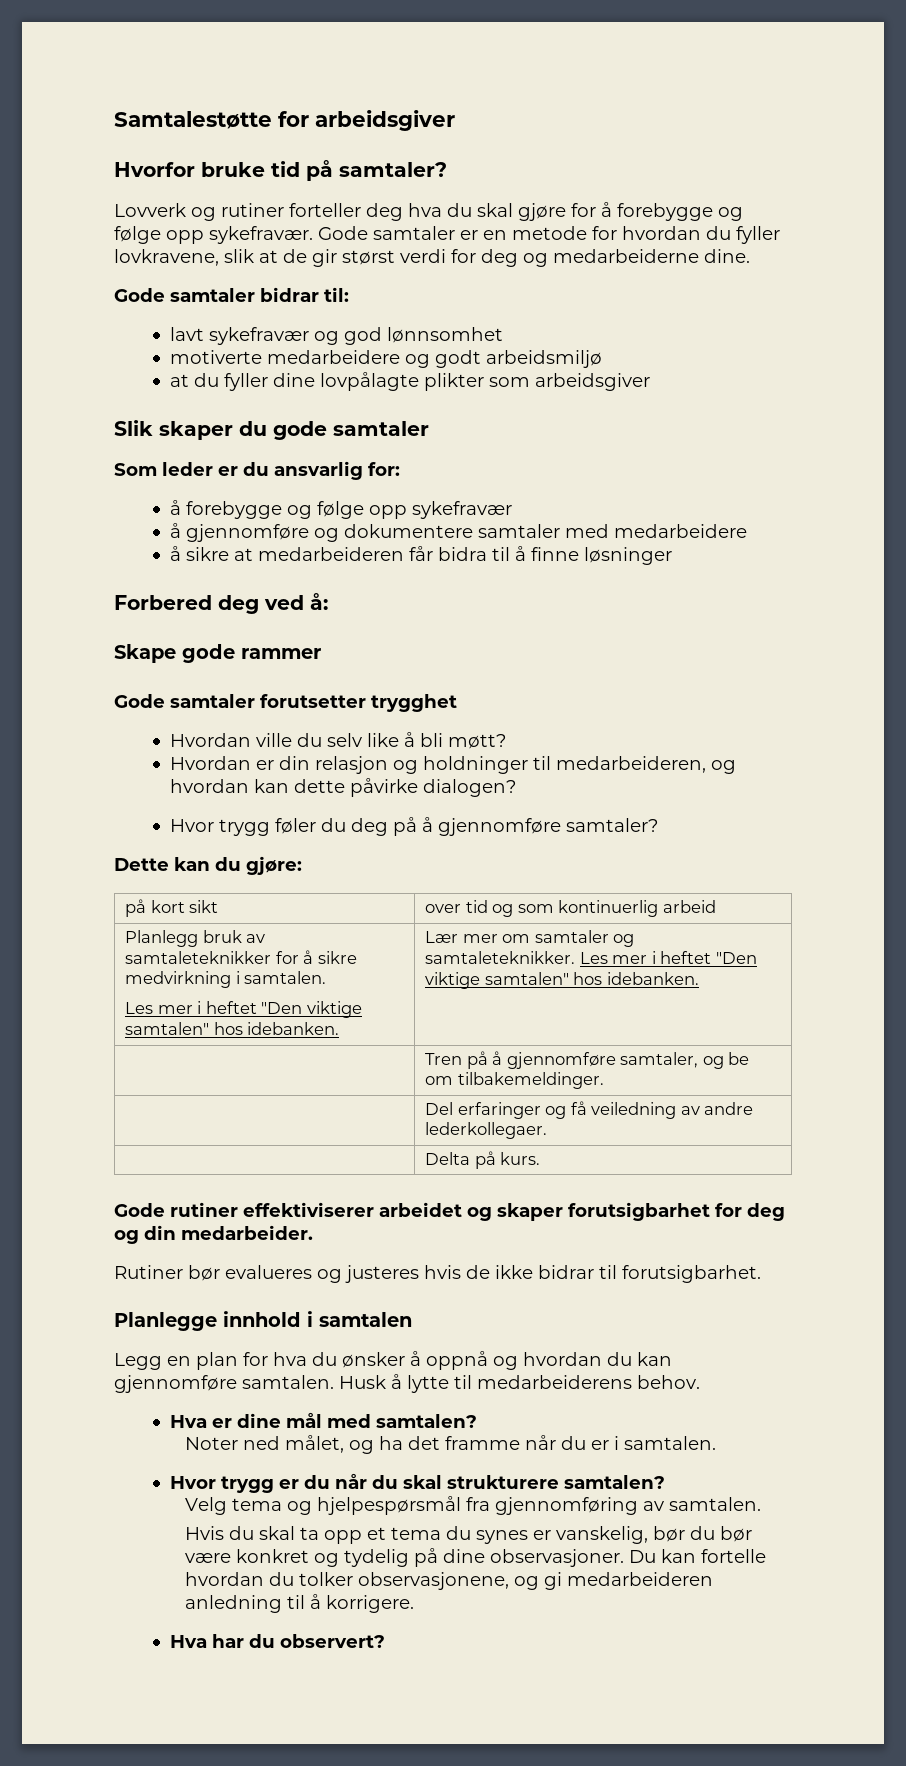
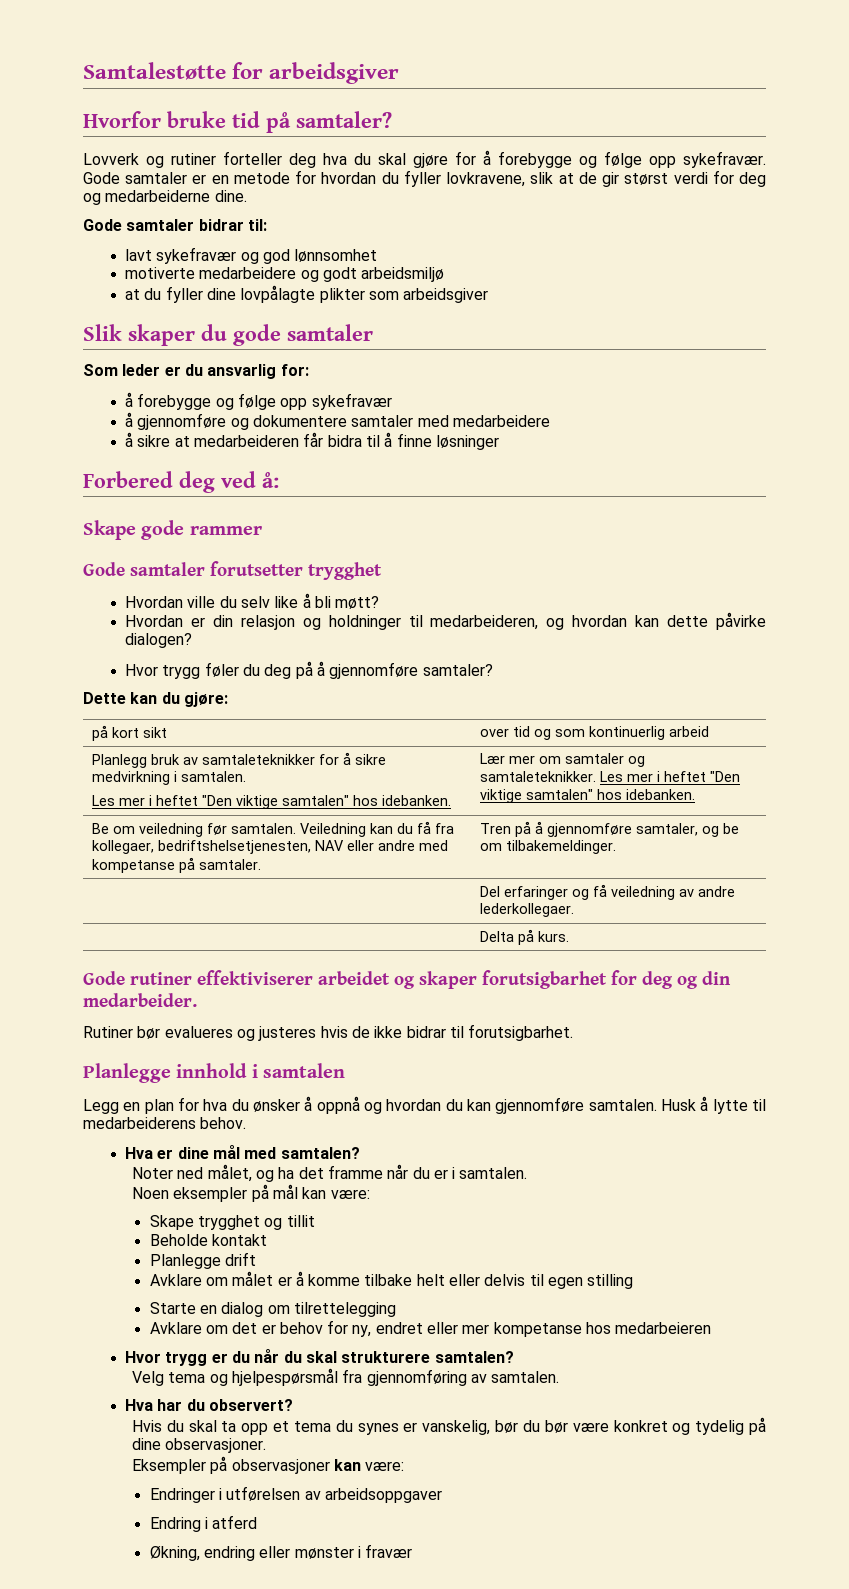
(699, 978) none -> [92,821,455,837] [92,840,449,854] [92,857,262,873] Be om veiledning før samtalen. Veiledning kan du få fra kollegaer, bedriftshelsetjenesten, NAV eller andre med kompetanse på samtaler.
(717, 1443) none -> [131,1184,370,1202] [149,1215,315,1230] [149,1234,267,1246] [149,1252,256,1269] [149,1271,634,1289] [149,1302,396,1317] [149,1320,712,1337] // Noen eksempler på mål kan være: // Skape trygghet og tillit // Beholde kontakt // Planlegge drift // Avklare om målet er å komme tilbake helt eller delvis til egen stilling // Starte en dialog om tilrettelegging // Avklare om det er behov for ny, endret eller mer kompetanse hos medarbeieren
(762, 1504) none -> [125,1399,294,1411] // Hva har du observert?
[629,1549,767,1563] [185,1572,714,1590] [185,1594,415,1613] [170,1634,386,1648] Du kan fortelle hvordan du tolker observasjonene, og gi medarbeideren anledning til å korrigere. // Hva har du observert? -> [131,1456,405,1474] [149,1486,442,1503] [149,1515,258,1532] [149,1544,413,1561] // Eksempler på observasjoner kan være: // Endringer i utførelsen av arbeidsoppgaver // Endring i atferd // Økning, endring eller mønster i fravær

